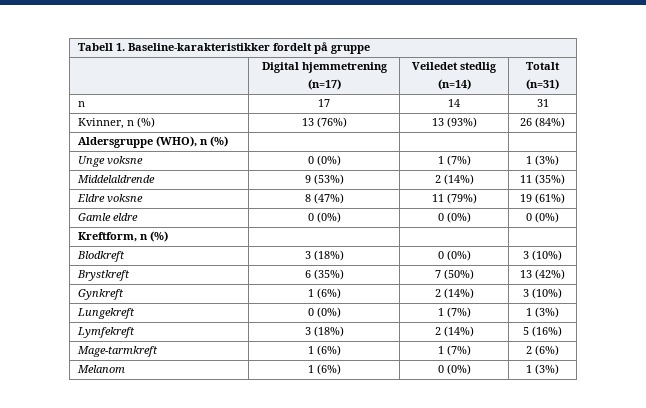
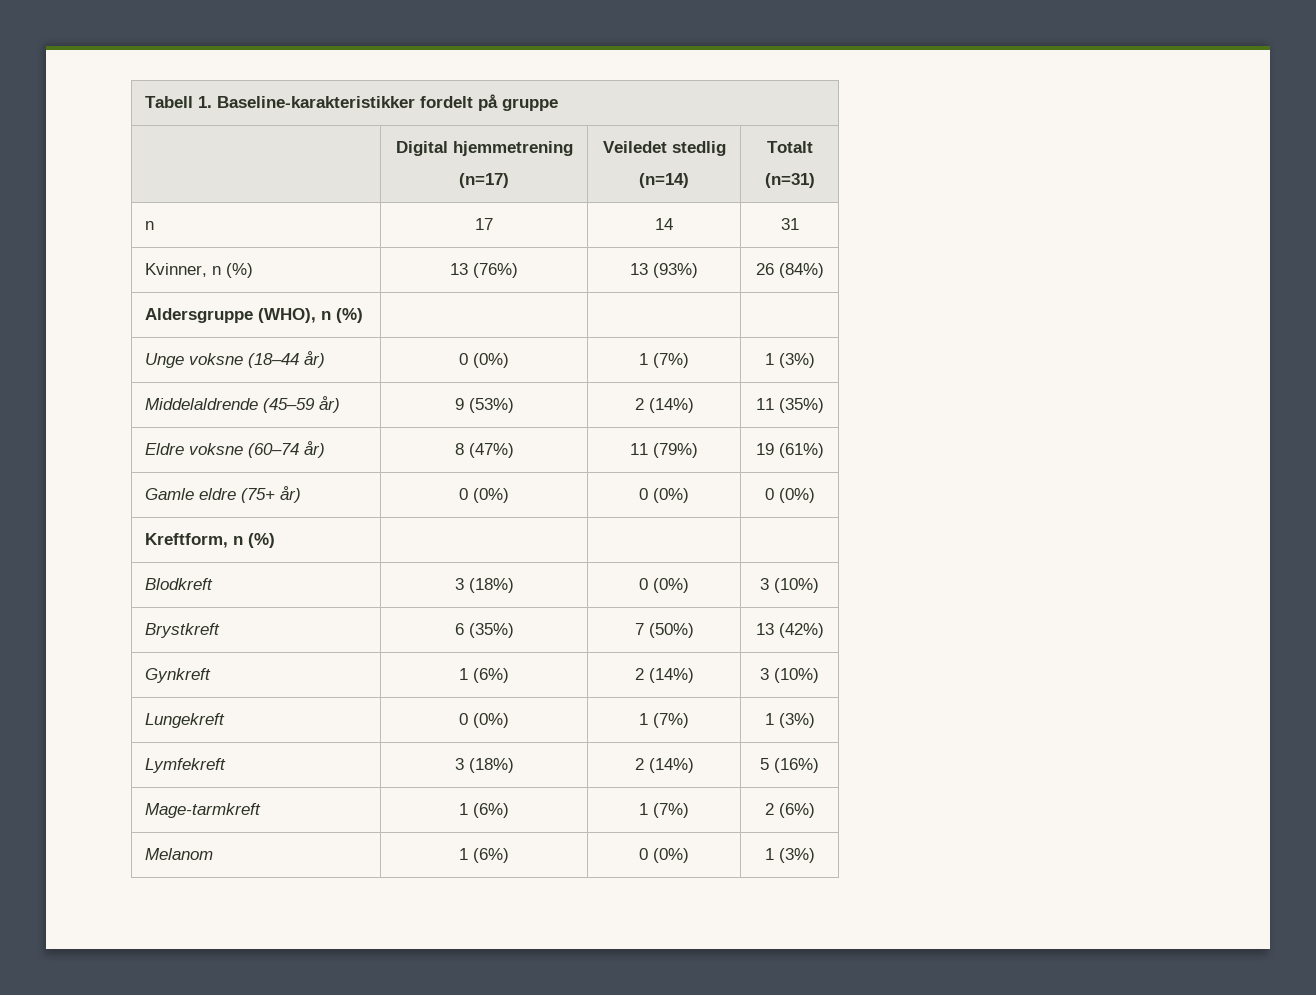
(143, 160) none -> [248,351,326,368] (18–44 år)
(155, 179) none -> [263,396,341,413] (45–59 år)
(143, 198) none -> [248,441,326,458] (60–74 år)
(138, 217) none -> [241,486,302,503] (75+ år)

